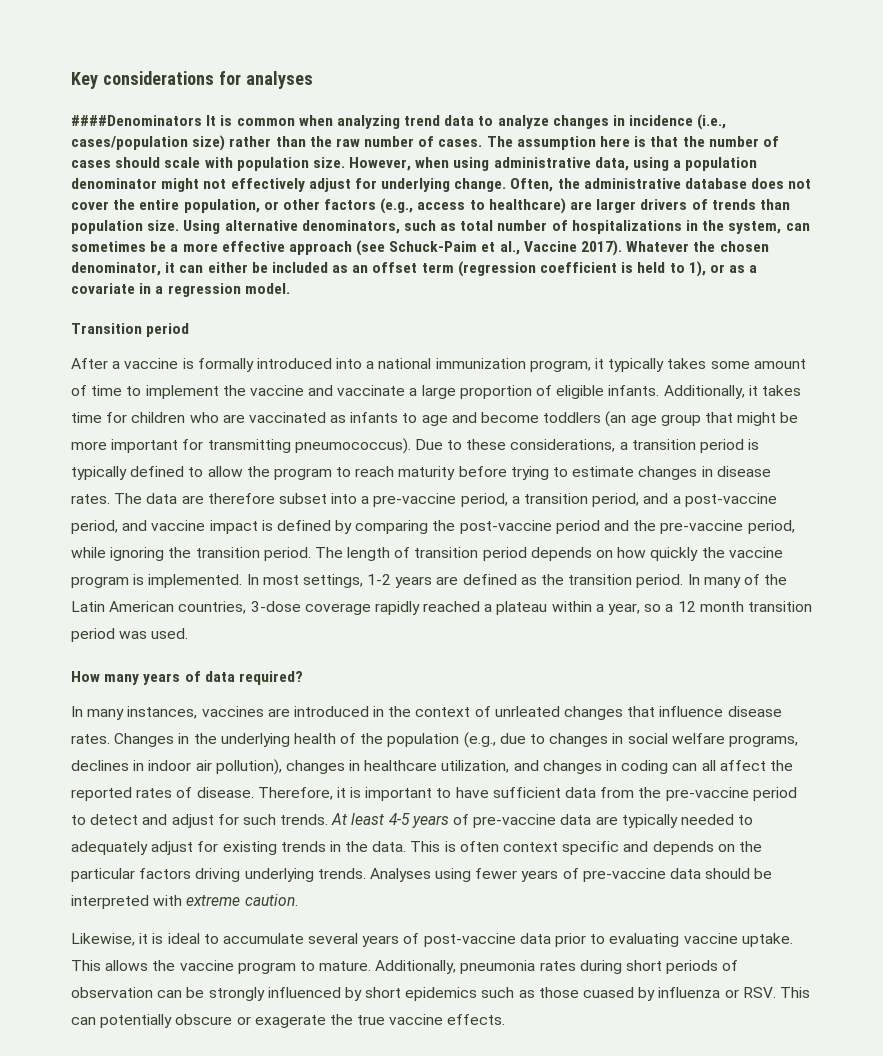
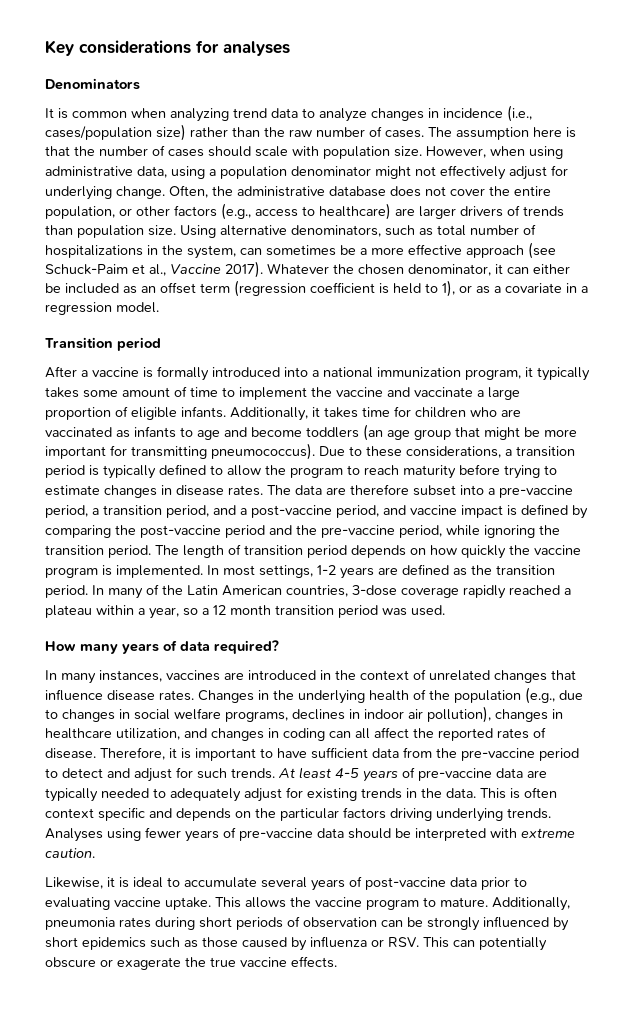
[71,115,202,126] ####Denominators -> [45,78,140,90] Denominators //
[494,706,560,717] unrleated -> [429,670,490,681] unrelated
[583,987,635,998] cuased -> [242,937,287,948] caused

